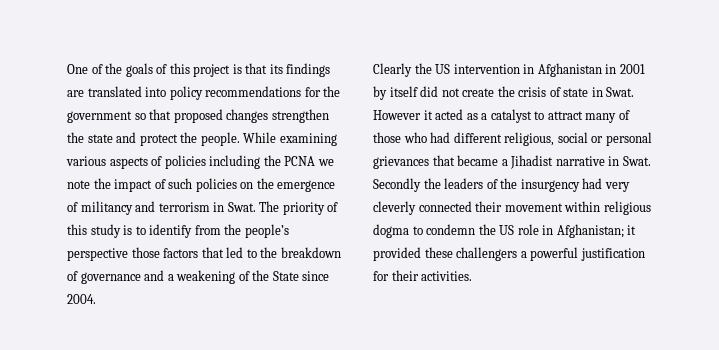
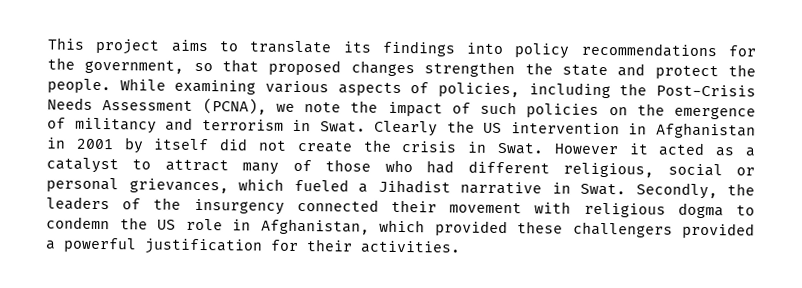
[67,63,331,77] [67,86,142,97] One of the goals of this project is that its findings are translated -> [47,37,456,57] This project aims to translate its findings
[67,111,132,123] government -> [84,59,185,74] government,
[164,155,206,169] policies -> [438,82,520,98] policies,
[284,156,316,166] PCNA -> [656,84,756,97] [47,97,267,115] Post-Crisis Needs Assessment (PCNA),
[259,201,339,215] [67,224,289,238] [67,247,341,261] [67,270,330,284] [67,294,96,304] The priority of this study is to identify from the people’s perspective those factors that led to the breakdown of governance and a weakening of the State since 2004. // -> (366, 127) none
[549,87,589,97] of state -> (458, 147) none
[373,155,499,169] grievances that became -> [128,178,349,194] grievances, which fueled
[373,178,421,192] Secondly -> [635,182,718,200] Secondly,
[582,178,630,192] [373,201,416,215] had very cleverly -> (285, 206) none
[564,201,601,212] within -> [534,201,572,214] with
[556,224,637,238] Afghanistan; it -> [260,218,425,235] Afghanistan, which
(518, 254) none -> [682,222,755,239] provided

